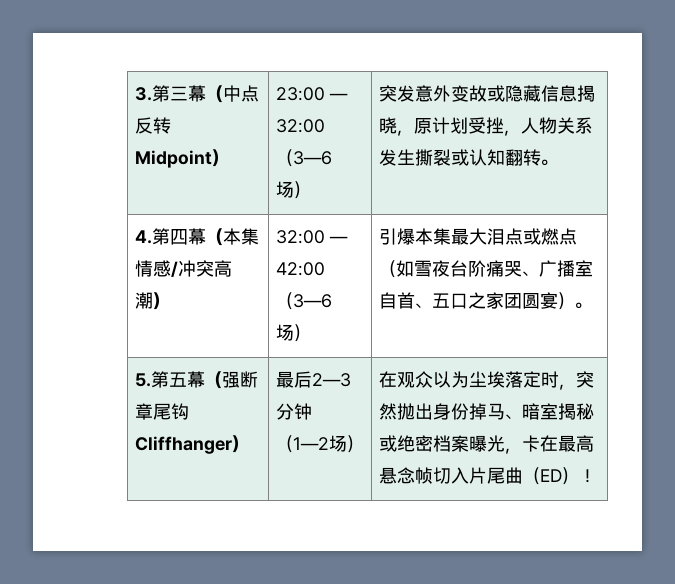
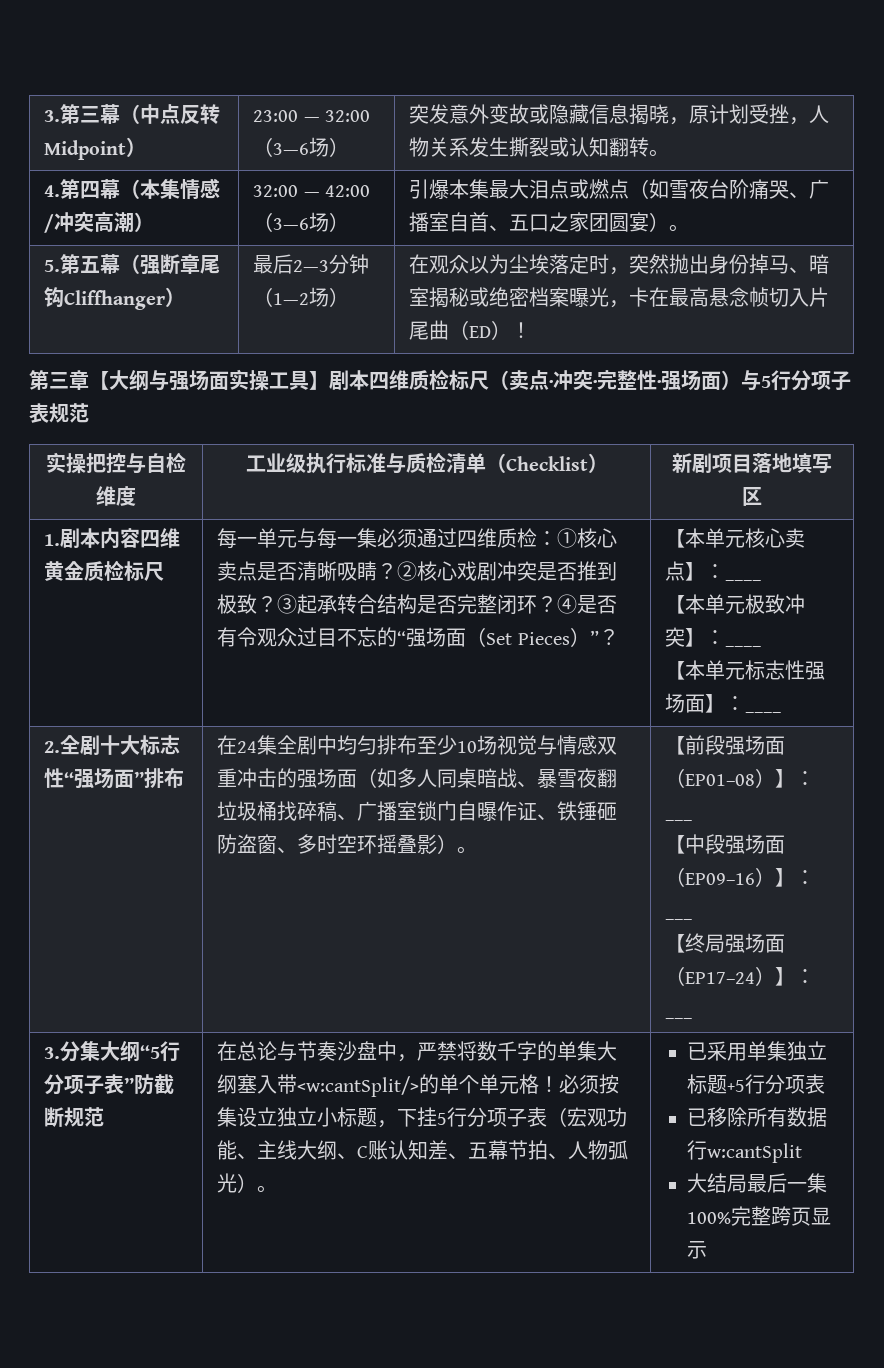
(596, 476) none -> [29,369,851,391] [29,403,89,423] [46,452,186,474] [96,486,136,506] [245,452,608,474] [672,453,832,474] [742,487,762,506] [44,528,181,549] [44,560,165,581] [217,528,618,549] [217,561,618,581] [217,594,618,615] [217,627,619,647] [665,528,806,548] [665,561,726,581] [725,579,762,581] [665,594,806,614] [665,627,726,647] [725,645,762,647] [665,660,826,680] [665,693,746,713] [745,711,782,713] [44,735,181,755] [44,768,185,789] [217,735,618,755] [217,768,618,788] [217,801,618,822] [217,834,478,854] [665,735,786,755] [665,768,816,788] [665,819,693,821] [665,834,786,854] [665,867,816,887] [665,918,693,920] [665,933,786,953] [665,966,816,986] [665,1017,693,1019] [44,1040,181,1062] [44,1074,175,1095] [44,1107,105,1127] [217,1041,618,1062] [217,1074,620,1097] [217,1107,628,1128] [217,1140,629,1160] [217,1173,278,1193] [687,1041,828,1061] [687,1074,826,1094] [687,1107,828,1127] [687,1140,803,1163] [687,1173,828,1193] [687,1206,832,1226] [687,1241,708,1259] // 第三章【大纲与强场面实操工具】剧本四维质检标尺（卖点·冲突·完整性·强场面）与5行分项子表规范 // 实操把控与自检维度 | 工业级执行标准与质检清单（Checklist） | 新剧项目落地填写区 // 1.剧本内容四维黄金质检标尺 | 每一单元与每一集必须通过四维质检：①核心卖点是否清晰吸睛？②核心戏剧冲突是否推到极致？③起承转合结构是否完整闭环？④是否有令观众过目不忘的“强场面（Set Pieces）”？ | 【本单元核心卖点】：____ // 【本单元极致冲突】：____ // 【本单元标志性强场面】：____ // 2.全剧十大标志性“强场面”排布 | 在24集全剧中均匀排布至少10场视觉与情感双重冲击的强场面（如多人同桌暗战、暴雪夜翻垃圾桶找碎稿、广播室锁门自曝作证、铁锤砸防盗窗、多时空环摇叠影）。 | 【前段强场面（EP01–08）】：___ // 【中段强场面（EP09–16）】：___ // 【终局强场面（EP17–24）】：___ // 3.分集大纲“5行分项子表”防截断规范 | 在总论与节奏沙盘中，严禁将数千字的单集大纲塞入带<w:cantSplit/>的单个单元格！必须按集设立独立小标题，下挂5行分项子表（宏观功能、主线大纲、C账认知差、五幕节拍、人物弧光）。 | 已采用单集独立标题+5行分项表 // 已移除所有数据行w:cantSplit // 大结局最后一集100%完整跨页显示

